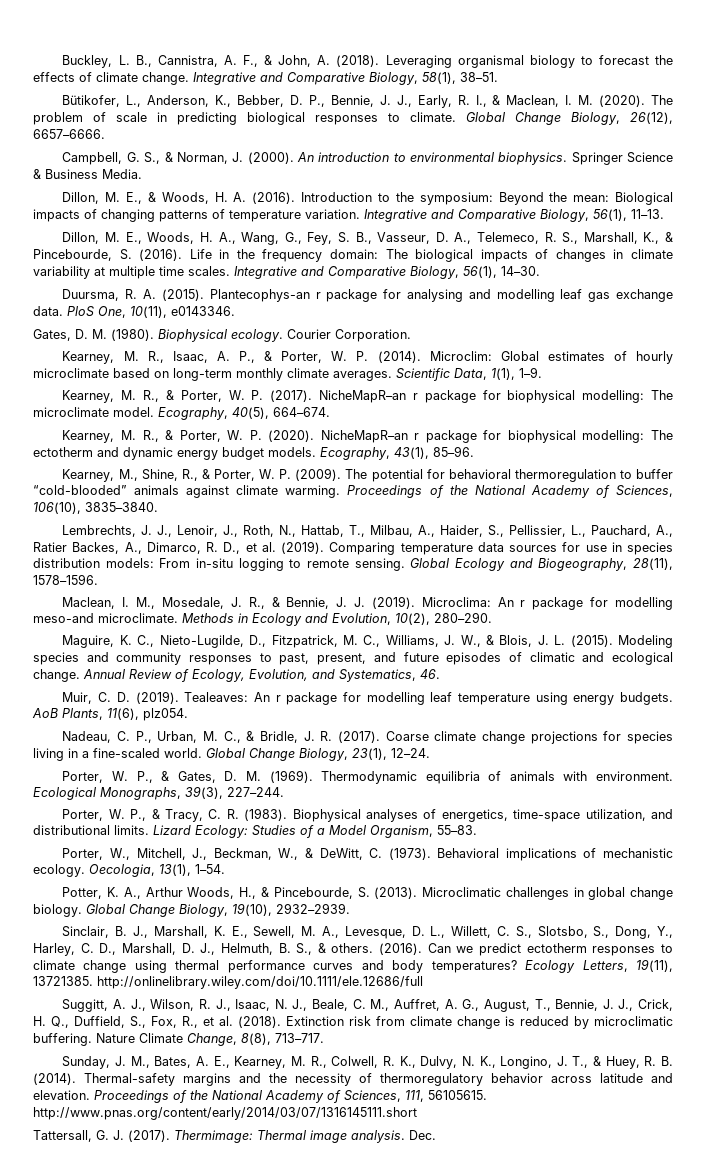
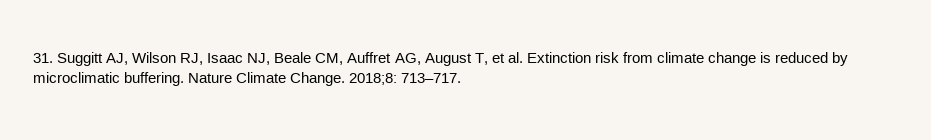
[62,55,674,68] [33,72,498,85] [62,95,674,108] [33,112,673,125] [33,129,105,139] [62,152,673,165] [33,169,142,179] [62,192,673,205] [33,209,664,222] [62,232,673,245] [33,249,673,262] [33,266,540,279] [62,289,673,302] [33,306,235,318] [33,328,411,342] [62,351,674,364] [33,367,542,381] [62,390,673,403] [33,407,330,420] [62,430,674,443] [33,446,474,460] [62,468,673,482] [33,485,673,498] [33,502,158,514] [62,525,674,537] [33,541,673,555] [33,558,674,571] [33,574,98,585] [62,596,674,610] [33,612,492,626] [62,635,674,648] [33,652,673,665] [33,669,440,682] [62,691,673,705] [32,708,188,721] [62,731,674,744] [33,748,430,761] [62,770,673,784] [33,786,284,800] [62,808,673,822] [33,825,477,838] [62,847,673,861] [33,864,225,877] [62,887,673,900] [33,903,350,917] [62,926,673,939] [33,943,673,956] [33,959,673,973] [33,976,423,989] [62,999,673,1012] [33,1016,281,1028] Buckley, L. B., Cannistra, A. F., & John, A. (2018). Leveraging organismal biology to forecast the effects of climate change. Integrative and Comparative Biology, 58(1), 38–51. // Bütikofer, L., Anderson, K., Bebber, D. P., Bennie, J. J., Early, R. I., & Maclean, I. M. (2020). The problem of scale in predicting biological responses to climate. Global Change Biology, 26(12), 6657–6666. // Campbell, G. S., & Norman, J. (2000). An introduction to environmental biophysics. Springer Science & Business Media. // Dillon, M. E., & Woods, H. A. (2016). Introduction to the symposium: Beyond the mean: Biological impacts of changing patterns of temperature variation. Integrative and Comparative Biology, 56(1), 11–13. // Dillon, M. E., Woods, H. A., Wang, G., Fey, S. B., Vasseur, D. A., Telemeco, R. S., Marshall, K., & Pincebourde, S. (2016). Life in the frequency domain: The biological impacts of changes in climate variability at multiple time scales. Integrative and Comparative Biology, 56(1), 14–30. // Duursma, R. A. (2015). Plantecophys-an r package for analysing and modelling leaf gas exchange data. PloS One, 10(11), e0143346. // Gates, D. M. (1980). Biophysical ecology. Courier Corporation. // Kearney, M. R., Isaac, A. P., & Porter, W. P. (2014). Microclim: Global estimates of hourly microclimate based on long-term monthly climate averages. Scientific Data, 1(1), 1–9. // Kearney, M. R., & Porter, W. P. (2017). NicheMapR–an r package for biophysical modelling: The microclimate model. Ecography, 40(5), 664–674. // Kearney, M. R., & Porter, W. P. (2020). NicheMapR–an r package for biophysical modelling: The ectotherm and dynamic energy budget models. Ecography, 43(1), 85–96. // Kearney, M., Shine, R., & Porter, W. P. (2009). The potential for behavioral thermoregulation to buffer “cold-blooded” animals against climate warming. Proceedings of the National Academy of Sciences, 106(10), 3835–3840. // Lembrechts, J. J., Lenoir, J., Roth, N., Hattab, T., Milbau, A., Haider, S., Pellissier, L., Pauchard, A., Ratier Backes, A., Dimarco, R. D., et al. (2019). Comparing temperature data sources for use in species distribution models: From in-situ logging to remote sensing. Global Ecology and Biogeography, 28(11), 1578–1596. // Maclean, I. M., Mosedale, J. R., & Bennie, J. J. (2019). Microclima: An r package for modelling meso-and microclimate. Methods in Ecology and Evolution, 10(2), 280–290. // Maguire, K. C., Nieto-Lugilde, D., Fitzpatrick, M. C., Williams, J. W., & Blois, J. L. (2015). Modeling species and community responses to past, present, and future episodes of climatic and ecological change. Annual Review of Ecology, Evolution, and Systematics, 46. // Muir, C. D. (2019). Tealeaves: An r package for modelling leaf temperature using energy budgets. AoB Plants, 11(6), plz054. // Nadeau, C. P., Urban, M. C., & Bridle, J. R. (2017). Coarse climate change projections for species living in a fine-scaled world. Global Change Biology, 23(1), 12–24. // Porter, W. P., & Gates, D. M. (1969). Thermodynamic equilibria of animals with environment. Ecological Monographs, 39(3), 227–244. // Porter, W. P., & Tracy, C. R. (1983). Biophysical analyses of energetics, time-space utilization, and distributional limits. Lizard Ecology: Studies of a Model Organism, 55–83. // Porter, W., Mitchell, J., Beckman, W., & DeWitt, C. (1973). Behavioral implications of mechanistic ecology. Oecologia, 13(1), 1–54. // Potter, K. A., Arthur Woods, H., & Pincebourde, S. (2013). Microclimatic challenges in global change biology. Global Change Biology, 19(10), 2932–2939. // Sinclair, B. J., Marshall, K. E., Sewell, M. A., Levesque, D. L., Willett, C. S., Slotsbo, S., Dong, Y., Harley, C. D., Marshall, D. J., Helmuth, B. S., & others. (2016). Can we predict ectotherm responses to climate change using thermal performance curves and body temperatures? Ecology Letters, 19(11), 13721385. http://onlinelibrary.wiley.com/doi/10.1111/ele.12686/full // Suggitt, A. J., Wilson, R. J., Isaac, N. J., Beale, C. M., Auffret, A. G., August, T., Bennie, J. J., Crick, H. Q., Duffield, S., Fox, R., et al. (2018). -> [33,52,523,66] 31. Suggitt AJ, Wilson RJ, Isaac NJ, Beale CM, Auffret AG, August T, et al.
[187,1033,271,1046] Change, 8(8), -> [290,72,398,86] Change. 2018;8:
[62,1056,674,1069] [33,1073,673,1086] [33,1090,487,1103] [33,1107,417,1120] [33,1130,436,1143] // Sunday, J. M., Bates, A. E., Kearney, M. R., Colwell, R. K., Dulvy, N. K., Longino, J. T., & Huey, R. B. (2014). Thermal-safety margins and the necessity of thermoregulatory behavior across latitude and elevation. Proceedings of the National Academy of Sciences, 111, 56105615. http://www.pnas.org/content/early/2014/03/07/1316145111.short // Tattersall, G. J. (2017). Thermimage: Thermal image analysis. Dec. -> (462, 78) none

